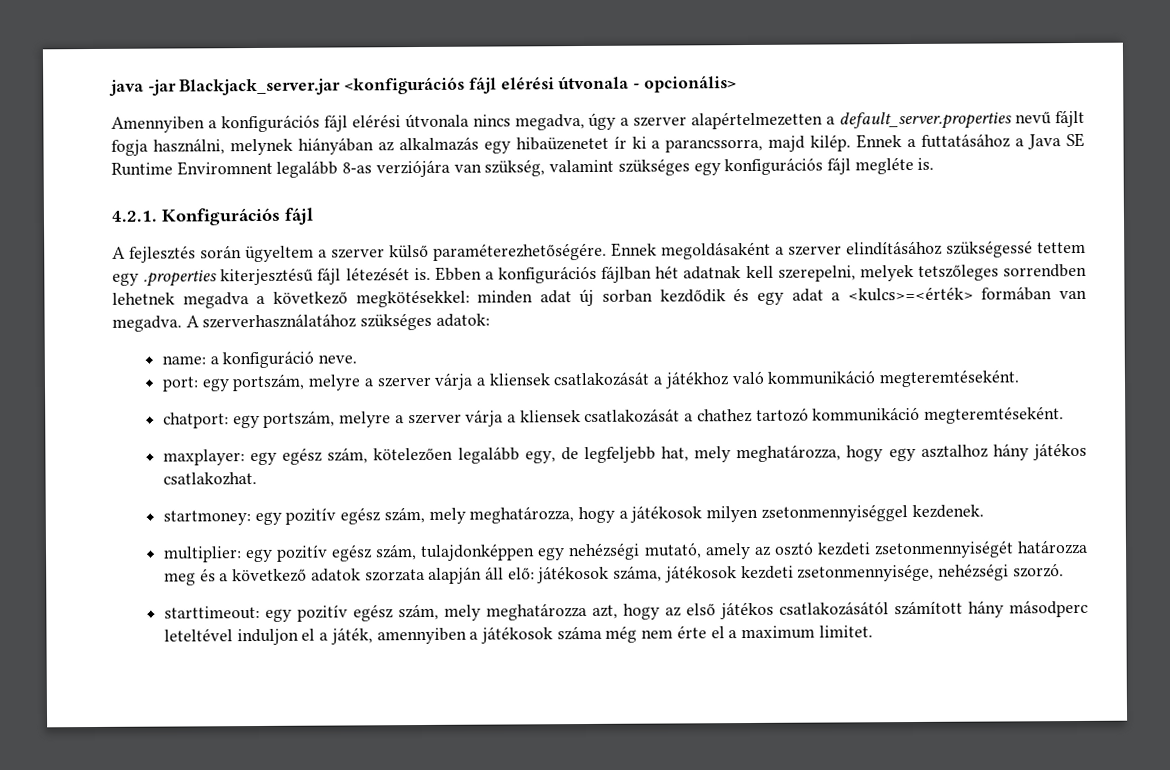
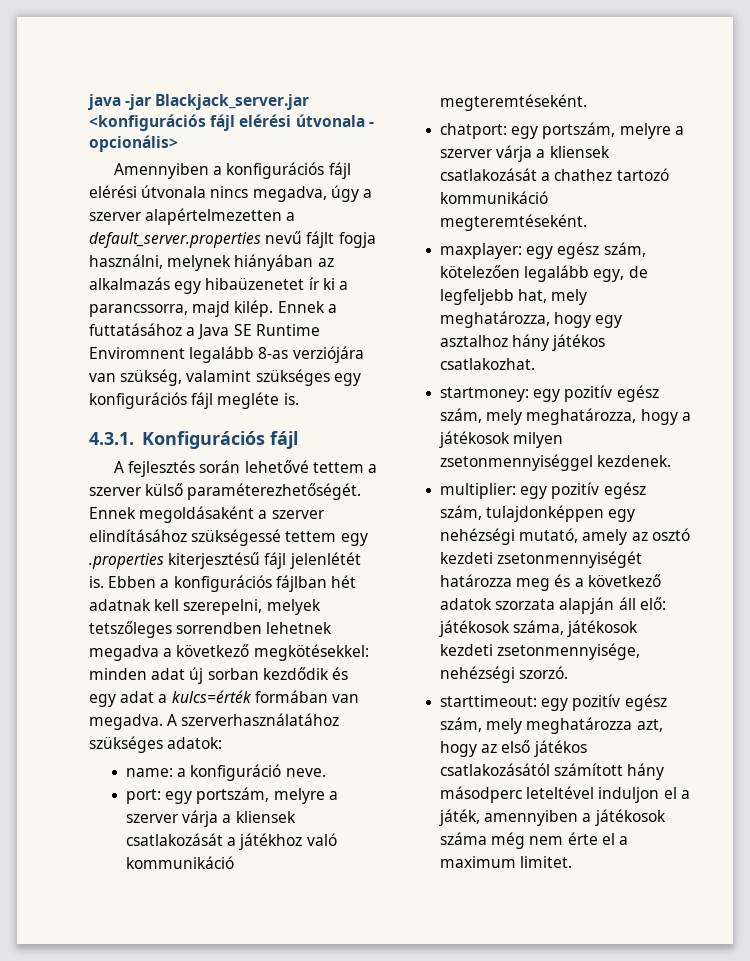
[111,210,157,222] 4.2.1. -> [89,432,134,445] 4.3.1.
[245,245,314,263] ügyeltem -> [244,460,364,473] lehetővé tettem
[433,242,607,261] paraméterezhetőségére. -> [187,483,362,500] paraméterezhetőségét.
[345,267,410,282] létezését -> [289,552,361,569] jelenlétét
[847,286,974,302] <kulcs>=<érték> -> [171,690,252,703] kulcs=érték

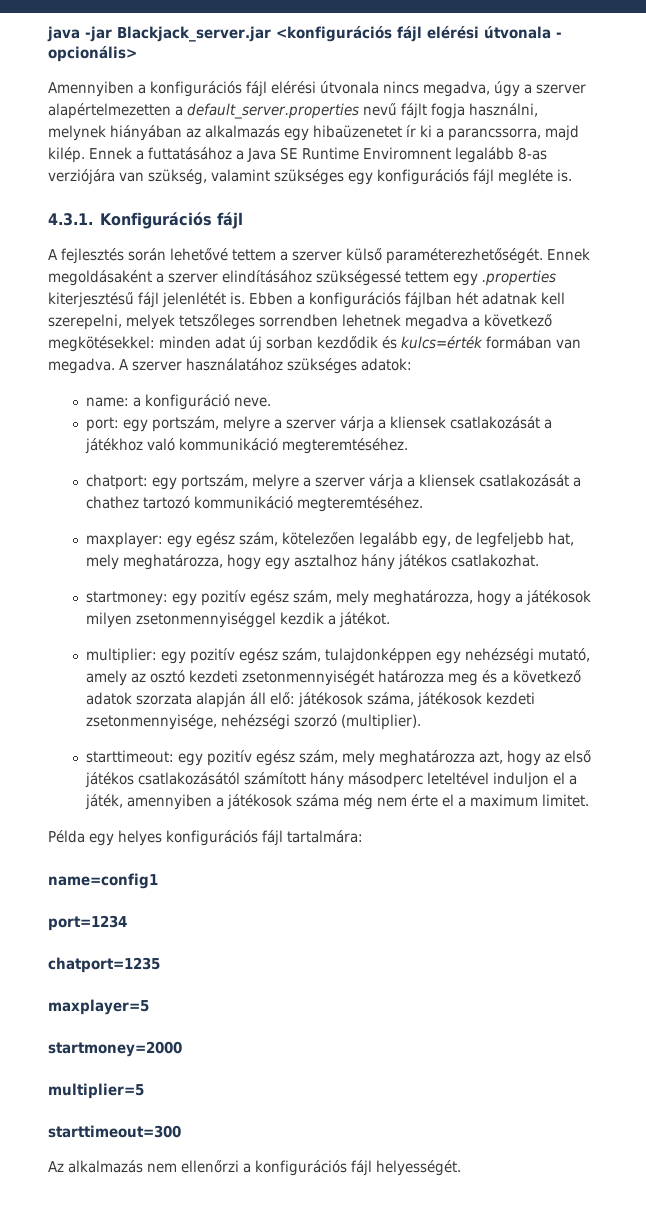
[89,691,168,707] egy adat a -> (397, 342) none
[181,713,340,726] szerverhasználatához -> [132,358,283,371] szerver használatához
[440,94,588,111] megteremtéseként. -> [281,438,408,454] megteremtéséhez.
[440,214,588,231] megteremtéseként. -> [296,496,423,512] megteremtéséhez.
[597,455,672,467] kezdenek. -> [279,612,390,628] kezdik a játékot.
[519,666,569,679] szorzó. -> [293,714,421,730] szorzó (multiplier).
(573, 862) none -> [48,830,363,846] [48,873,158,889] [48,915,127,931] [48,957,160,973] [48,999,149,1015] [48,1041,182,1057] [48,1083,144,1099] [48,1125,181,1138] [48,1160,461,1176] // Példa egy helyes konfigurációs fájl tartalmára: // name=config1 // port=1234 // chatport=1235 // maxplayer=5 // startmoney=2000 // multiplier=5 // starttimeout=300 // Az alkalmazás nem ellenőrzi a konfigurációs fájl helyességét.

